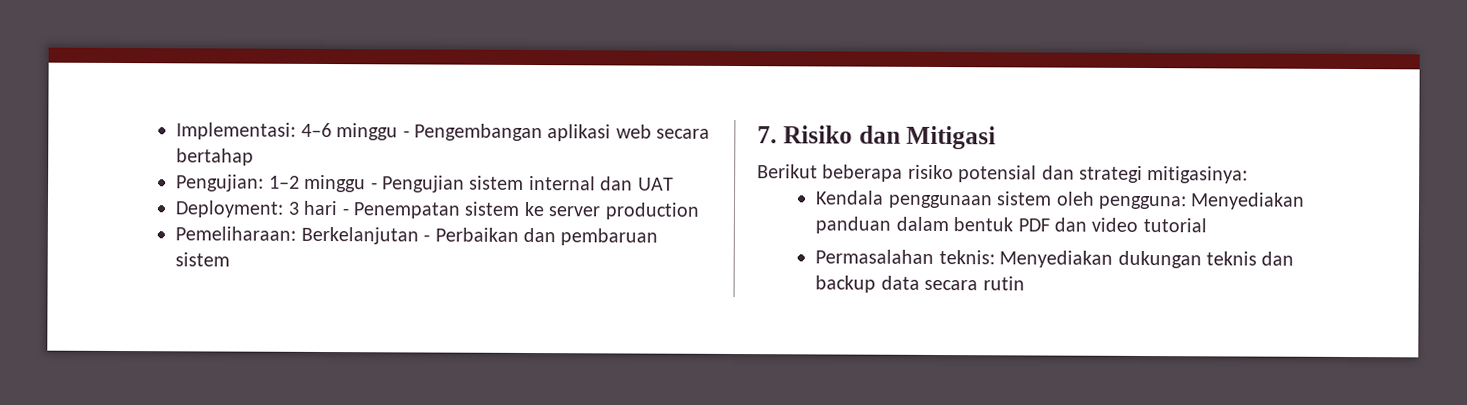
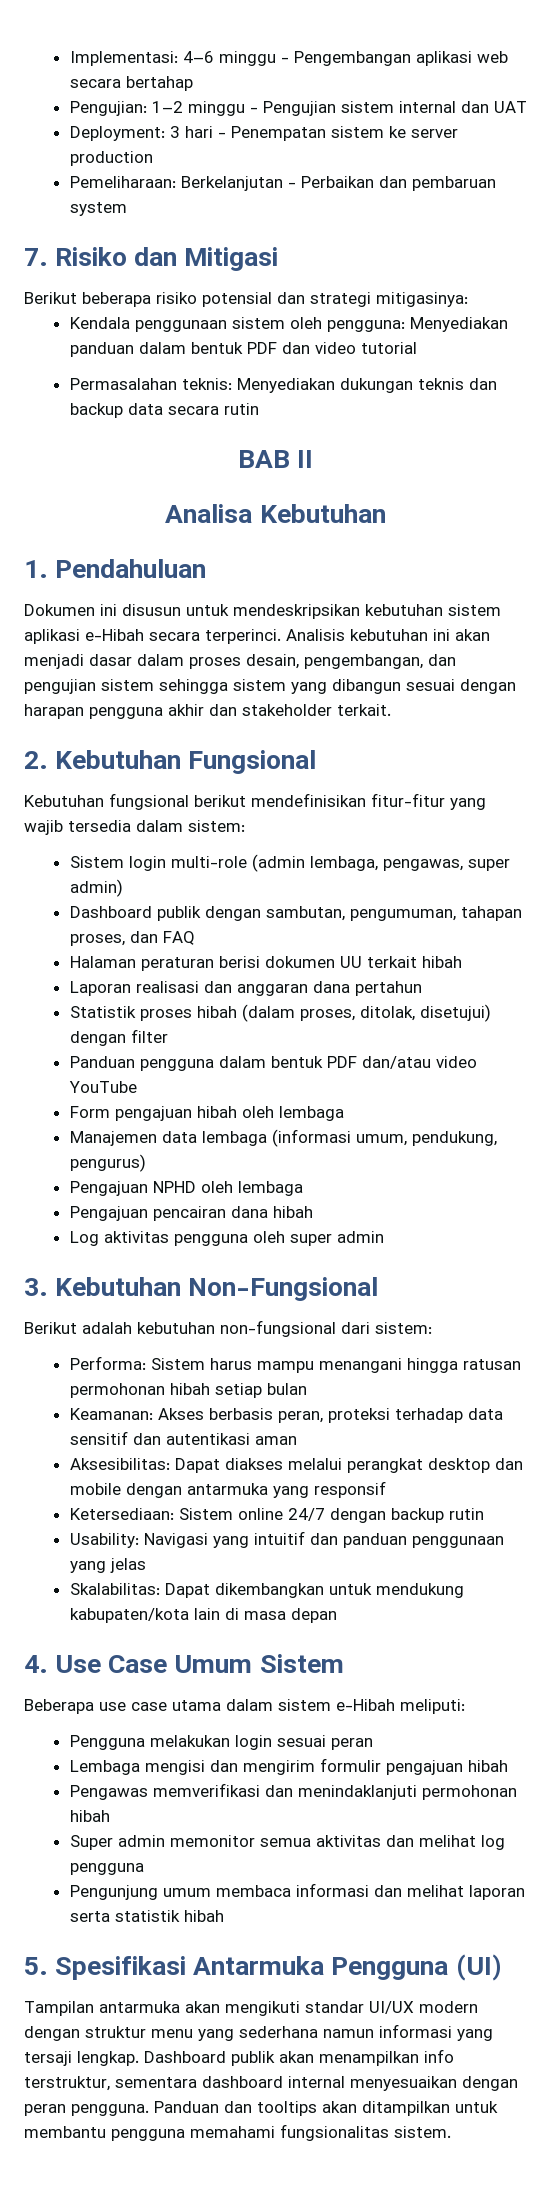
[175,252,231,267] sistem -> [69,202,127,216] system
(1025, 283) none -> [237,450,314,468] [165,504,386,523] [24,559,207,578] [24,604,501,619] [24,629,490,644] [24,654,456,669] [24,679,516,694] [24,704,391,719] [24,750,317,774] [24,793,486,810] [24,820,245,835] [69,854,510,872] [69,879,123,897] [69,906,522,921] [69,931,195,946] [69,956,462,971] [69,981,422,996] [69,1004,491,1022] [69,1029,168,1046] [69,1056,477,1071] [68,1081,137,1093] [69,1106,344,1121] [69,1129,497,1147] [69,1154,146,1172] [69,1181,303,1196] [69,1206,313,1221] [69,1231,384,1246] [24,1277,379,1301] [24,1320,432,1337] [69,1356,521,1373] [69,1383,307,1398] [69,1408,503,1423] [69,1431,297,1445] [69,1458,523,1473] [69,1481,386,1498] [69,1508,484,1523] [69,1531,504,1548] [69,1558,146,1573] [69,1583,464,1598] [69,1608,337,1623] [24,1654,344,1673] [24,1699,465,1714] [69,1735,373,1750] [69,1758,508,1775] [69,1783,517,1800] [69,1810,110,1822] [69,1835,505,1850] [69,1863,144,1875] [69,1883,525,1900] [69,1910,224,1922] [24,1954,502,1981] [24,2001,478,2016] [24,2024,493,2041] [24,2049,454,2066] [24,2076,518,2091] [24,2101,498,2116] [24,2124,451,2141] // BAB II // Analisa Kebutuhan // 1. Pendahuluan // Dokumen ini disusun untuk mendeskripsikan kebutuhan sistem aplikasi e-Hibah secara terperinci. Analisis kebutuhan ini akan menjadi dasar dalam proses desain, pengembangan, dan pengujian sistem sehingga sistem yang dibangun sesuai dengan harapan pengguna akhir dan stakeholder terkait. // 2. Kebutuhan Fungsional // Kebutuhan fungsional berikut mendefinisikan fitur-fitur yang wajib tersedia dalam sistem: // Sistem login multi-role (admin lembaga, pengawas, super admin) // Dashboard publik dengan sambutan, pengumuman, tahapan proses, dan FAQ // Halaman peraturan berisi dokumen UU terkait hibah // Laporan realisasi dan anggaran dana pertahun // Statistik proses hibah (dalam proses, ditolak, disetujui) dengan filter // Panduan pengguna dalam bentuk PDF dan/atau video YouTube // Form pengajuan hibah oleh lembaga // Manajemen data lembaga (informasi umum, pendukung, pengurus) // Pengajuan NPHD oleh lembaga // Pengajuan pencairan dana hibah // Log aktivitas pengguna oleh super admin // 3. Kebutuhan Non-Fungsional // Berikut adalah kebutuhan non-fungsional dari sistem: // Performa: Sistem harus mampu menangani hingga ratusan permohonan hibah setiap bulan // Keamanan: Akses berbasis peran, proteksi terhadap data sensitif dan autentikasi aman // Aksesibilitas: Dapat diakses melalui perangkat desktop dan mobile dengan antarmuka yang responsif // Ketersediaan: Sistem online 24/7 dengan backup rutin // Usability: Navigasi yang intuitif dan panduan penggunaan yang jelas // Skalabilitas: Dapat dikembangkan untuk mendukung kabupaten/kota lain di masa depan // 4. Use Case Umum Sistem // Beberapa use case utama dalam sistem e-Hibah meliputi: // Pengguna melakukan login sesuai peran // Lembaga mengisi dan mengirim formulir pengajuan hibah // Pengawas memverifikasi dan menindaklanjuti permohonan hibah // Super admin memonitor semua aktivitas dan melihat log pengguna // Pengunjung umum membaca informasi dan melihat laporan serta statistik hibah // 5. Spesifikasi Antarmuka Pengguna (UI) // Tampilan antarmuka akan mengikuti standar UI/UX modern dengan struktur menu yang sederhana namun informasi yang tersaji lengkap. Dashboard publik akan menampilkan info terstruktur, sementara dashboard internal menyesuaikan dengan peran pengguna. Panduan dan tooltips akan ditampilkan untuk membantu pengguna memahami fungsionalitas sistem.

